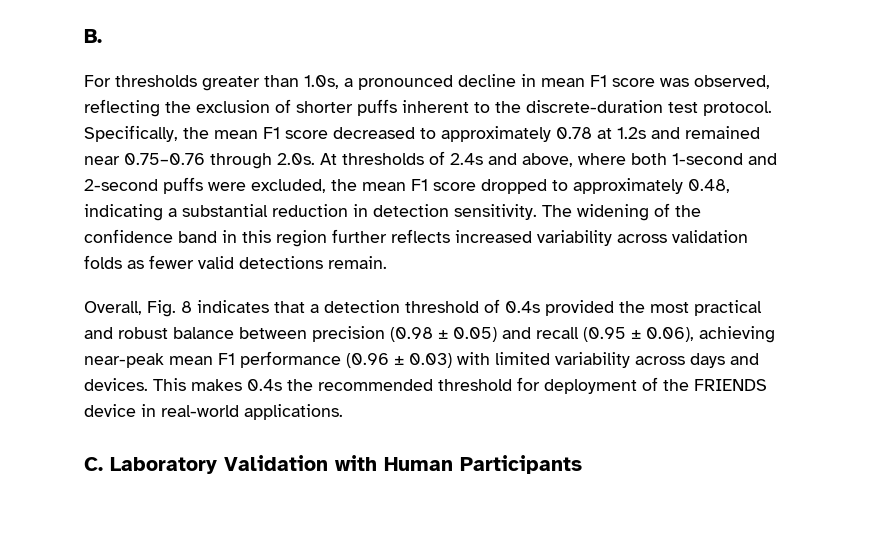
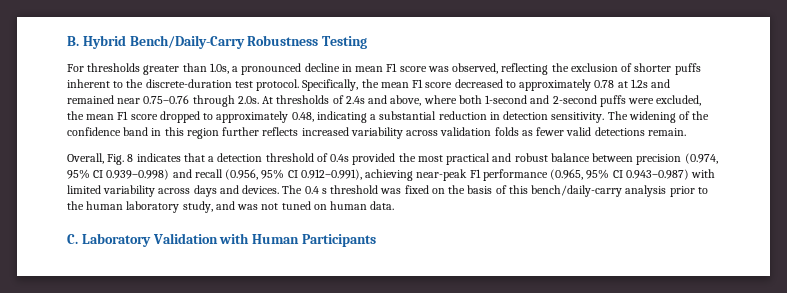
(102, 36) none -> [82,35,368,49] Hybrid Bench/Daily-Carry Robustness Testing
[390,327,694,342] (0.98 ± 0.05) and recall (0.95 ± 0.06), -> [684,153,718,164] [67,169,362,180] (0.974, 95% CI 0.939–0.998) and recall (0.956, 95% CI 0.912–0.991),
[169,356,213,365] mean -> (468, 175) none
[346,353,452,368] (0.96 ± 0.03) -> [550,169,689,180] (0.965, 95% CI 0.943–0.987)
[153,377,767,394] [84,404,343,420] This makes 0.4s the recommended threshold for deployment of the FRIENDS device in real-world applications. -> [282,185,708,197] [67,201,395,213] The 0.4 s threshold was fixed on the basis of this bench/daily-carry analysis prior to the human laboratory study, and was not tuned on human data.

